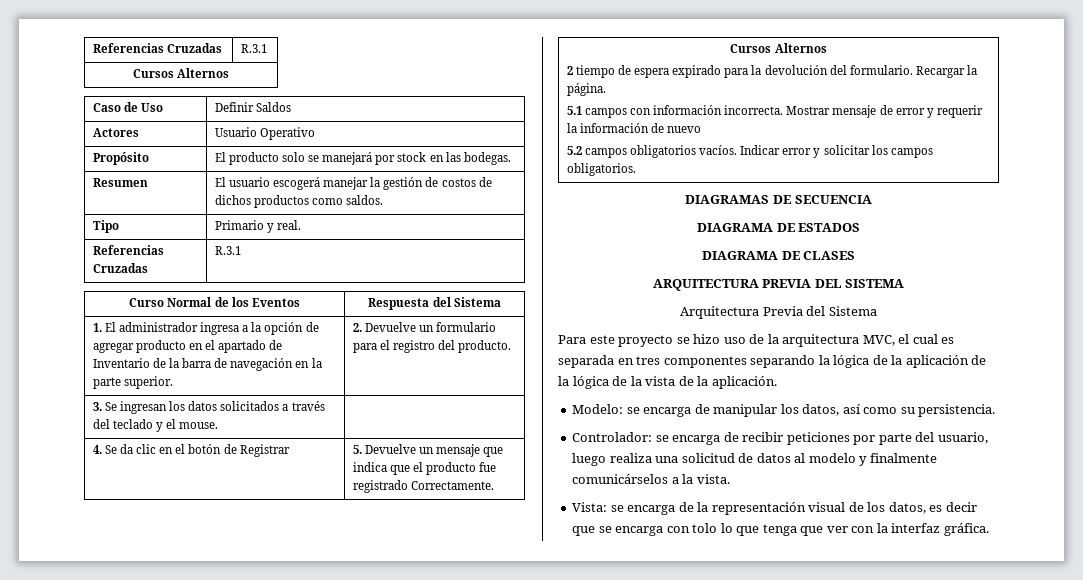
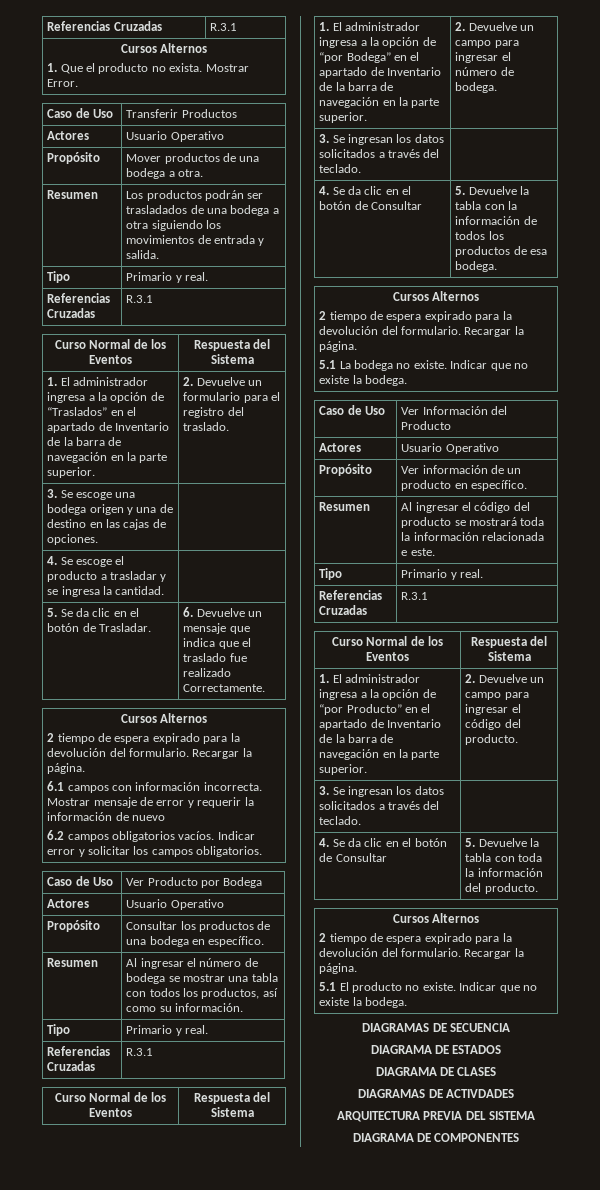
[92,102,163,112] [214,102,291,112] [92,128,139,137] [214,127,315,140] [92,152,149,165] [214,152,511,165] [92,178,148,187] [214,177,492,190] [214,195,384,208] // Caso de Uso | Definir Saldos // Actores | Usuario Operativo // Propósito | El producto solo se manejará por stock en las bodegas. // Resumen | El usuario escogerá manejar la gestión de costos de dichos productos como saldos. -> [47,63,249,74] [47,79,79,87] [47,108,114,118] [126,109,237,118] [47,131,90,140] [126,131,224,142] [47,152,101,164] [126,153,260,164] [126,168,204,179] [47,190,99,199] [126,190,264,201] [126,205,279,216] [126,220,222,231] [126,235,265,246] [126,250,160,259] // 1. Que el producto no exista. Mostrar Error. // Caso de Uso | Transferir Productos // Actores | Usuario Operativo // Propósito | Mover productos de una bodega a otra. // Resumen | Los productos podrán ser trasladados de una bodega a otra siguiendo los movimientos de entrada y salida.
[92,340,186,353] agregar producto -> [47,407,108,416] “Traslados”
[458,340,512,353] [92,401,325,414] [92,419,219,432] [92,444,290,457] [352,445,362,454] producto. // 3. Se ingresan los datos solicitados a través del teclado y el mouse. | // 4. Se da clic en el botón de Registrar | 5. -> [183,422,230,431] [47,489,136,500] [47,504,173,515] [47,519,166,530] [47,534,99,545] [47,556,125,567] [47,571,167,582] [47,586,165,597] [47,608,140,617] [47,623,152,632] [183,607,194,617] traslado. // 3. Se escoge una bodega origen y una de destino en las cajas de opciones. | // 4. Se escoge el producto a trasladar y se ingresa la cantidad. | // 5. Se da clic en el botón de Trasladar. | 6.
[426,462,497,475] [352,480,408,493] producto fue registrado -> [183,653,247,662] [183,668,232,677] traslado fue realizado
[566,106,582,115] 5.1 -> [47,781,65,791] 6.1
[566,146,582,155] 5.2 -> [47,830,65,840] 6.2
(636, 169) none -> [47,876,114,886] [126,877,263,888] [47,899,90,908] [126,899,224,910] [47,920,101,932] [126,921,271,932] [126,936,265,947] [47,958,99,967] [126,958,258,969] [126,973,278,984] [126,988,278,999] [126,1003,244,1012] [47,1024,71,1036] [126,1025,209,1036] [47,1046,111,1056] [47,1061,96,1071] [126,1048,154,1056] [54,1092,167,1102] [89,1108,132,1117] [193,1092,271,1104] [210,1107,254,1117] [319,22,421,31] [319,37,436,48] [319,52,420,63] [319,67,442,78] [319,82,394,91] [319,97,440,108] [319,112,368,123] [455,22,535,31] [455,40,519,48] [455,52,511,63] [455,67,514,76] [455,82,498,93] [319,134,444,145] [319,149,440,158] [319,164,362,173] [319,186,412,195] [319,201,423,210] [455,186,530,195] [455,201,518,210] [455,216,537,225] [455,231,504,240] [455,246,548,257] [455,261,498,272] [392,291,480,301] [319,311,512,322] [319,326,524,337] [319,341,358,352] [319,360,528,371] [319,375,408,386] [319,405,386,415] [401,406,508,415] [401,421,452,430] [319,443,362,452] [401,443,499,454] [319,464,373,476] [401,465,522,474] [401,480,528,491] [319,502,371,511] [401,502,530,513] [401,517,545,528] [401,532,545,541] [401,548,435,556] [319,568,343,580] [401,569,484,580] [319,590,383,600] [319,605,368,615] [401,592,429,600] [331,636,444,646] [366,652,409,661] [470,636,548,648] [487,651,531,661] [319,674,421,683] [319,689,436,700] [319,704,431,715] [319,719,442,730] [319,734,394,743] [319,749,440,760] [319,764,368,775] [465,674,545,683] [465,692,529,700] [465,704,521,715] [465,719,521,730] [465,734,519,745] [319,786,444,797] [319,801,440,810] [319,816,362,825] [319,838,447,847] [319,853,387,862] [465,838,540,847] [465,853,543,862] [465,868,543,877] [465,883,538,894] [392,913,480,923] [319,933,512,944] [319,948,524,959] [319,963,358,974] [319,982,537,993] [319,997,408,1008] // Caso de Uso | Ver Producto por Bodega // Actores | Usuario Operativo // Propósito | Consultar los productos de una bodega en específico. // Resumen | Al ingresar el número de bodega se mostrar una tabla con todos los productos, así como su información. // Tipo | Primario y real. // Referencias Cruzadas | R.3.1 // Curso Normal de los Eventos | Respuesta del Sistema // 1. El administrador ingresa a la opción de “por Bodega” en el apartado de Inventario de la barra de navegación en la parte superior. | 2. Devuelve un campo para ingresar el número de bodega. // 3. Se ingresan los datos solicitados a través del teclado. | // 4. Se da clic en el botón de Consultar | 5. Devuelve la tabla con la información de todos los productos de esa bodega. // Cursos Alternos // 2 tiempo de espera expirado para la devolución del formulario. Recargar la página. // 5.1 La bodega no existe. Indicar que no existe la bodega. // Caso de Uso | Ver Información del Producto // Actores | Usuario Operativo // Propósito | Ver información de un producto en específico. // Resumen | Al ingresar el código del producto se mostrará toda la información relacionada e este. // Tipo | Primario y real. // Referencias Cruzadas | R.3.1 // Curso Normal de los Eventos | Respuesta del Sistema // 1. El administrador ingresa a la opción de “por Producto” en el apartado de Inventario de la barra de navegación en la parte superior. | 2. Devuelve un campo para ingresar el código del producto. // 3. Se ingresan los datos solicitados a través del teclado. | // 4. Se da clic en el botón de Consultar | 5. Devuelve la tabla con toda la información del producto. // Cursos Alternos // 2 tiempo de espera expirado para la devolución del formulario. Recargar la página. // 5.1 El producto no existe. Indicar que no existe la bodega.
(856, 255) none -> [358,1089,514,1098] // DIAGRAMAS DE ACTIVDADES
[680,306,877,319] [558,334,955,347] [558,355,987,368] [558,376,777,389] [572,404,996,417] [572,432,988,445] [572,453,937,466] [572,474,730,484] [572,502,977,515] [572,523,989,536] Arquitectura Previa del Sistema // Para este proyecto se hizo uso de la arquitectura MVC, el cual es separada en tres componentes separando la lógica de la aplicación de la lógica de la vista de la aplicación. // Modelo: se encarga de manipular los datos, así como su persistencia. // Controlador: se encarga de recibir peticiones por parte del usuario, luego realiza una solicitud de datos al modelo y finalmente comunicárselos a la vista. // Vista: se encarga de la representación visual de los datos, es decir que se encarga con tolo lo que tenga que ver con la interfaz gráfica. -> [352,1133,520,1142] DIAGRAMA DE COMPONENTES

